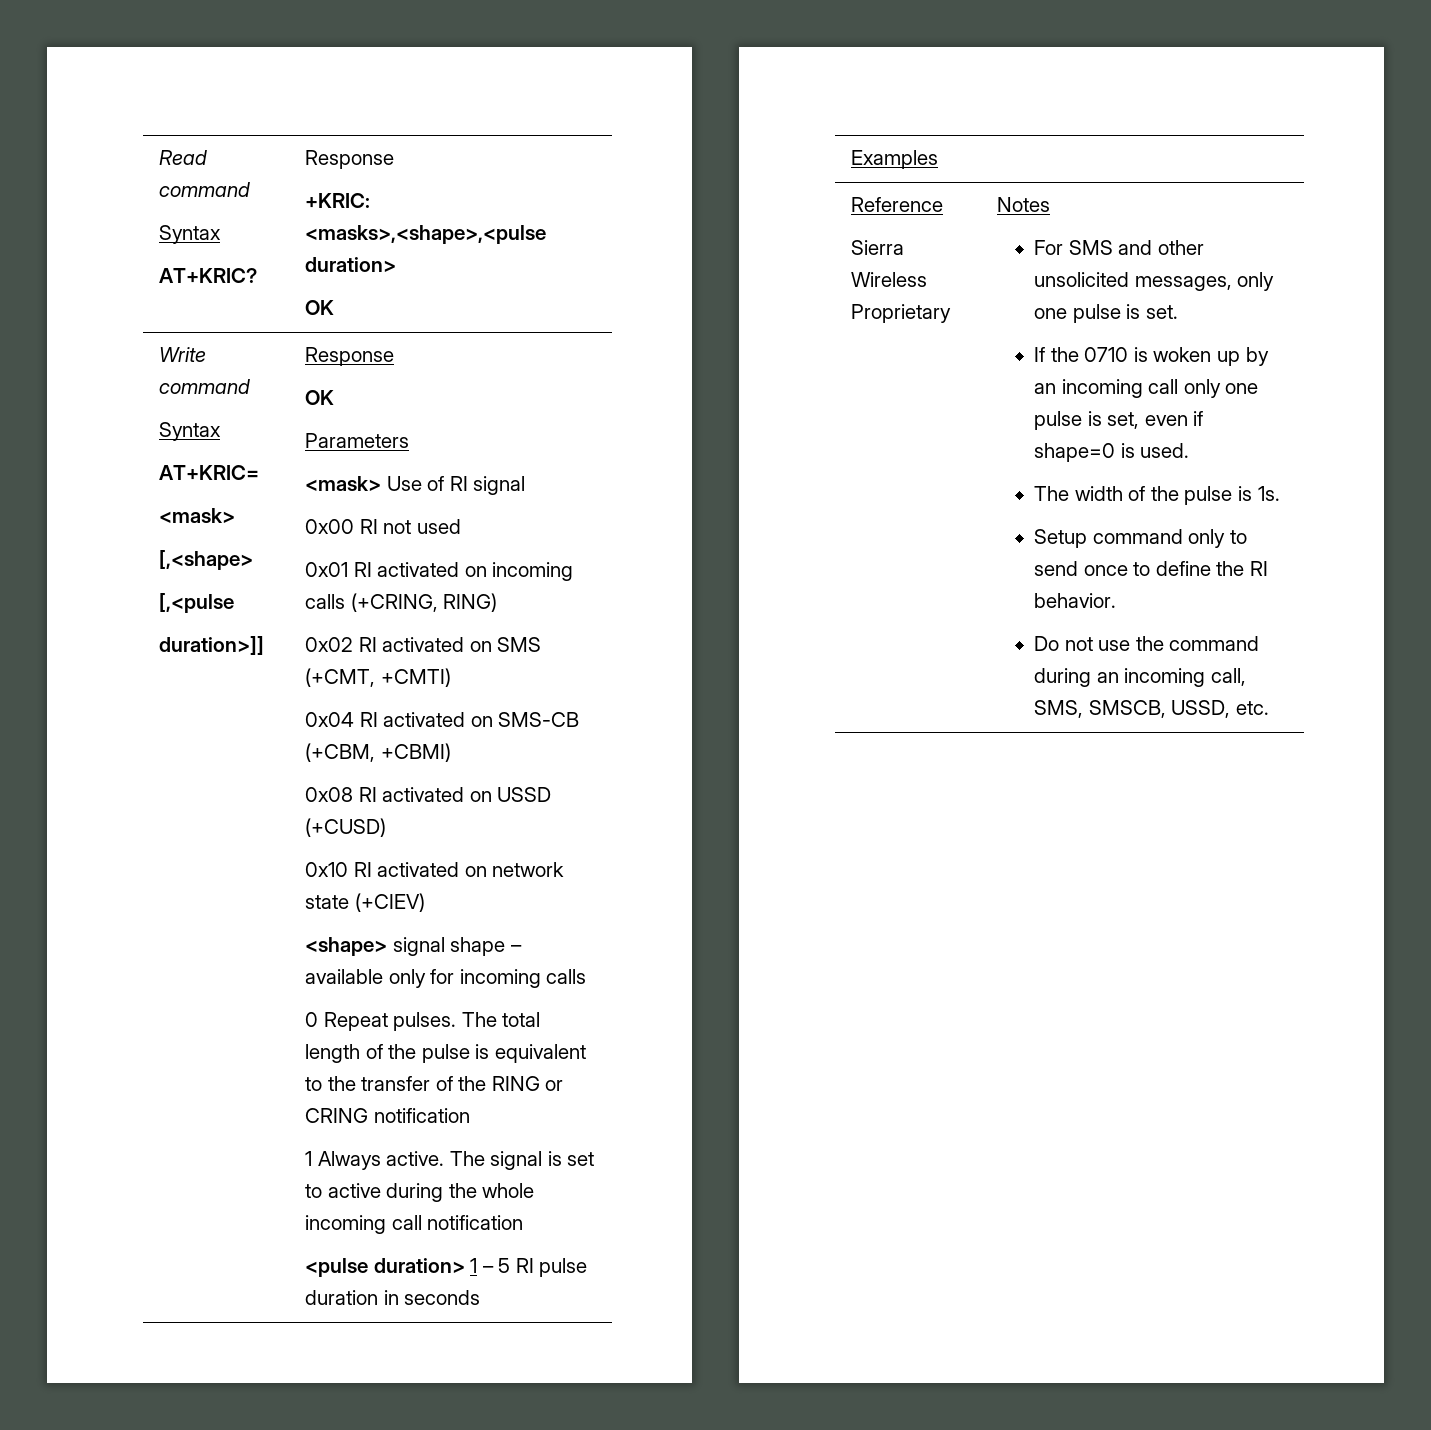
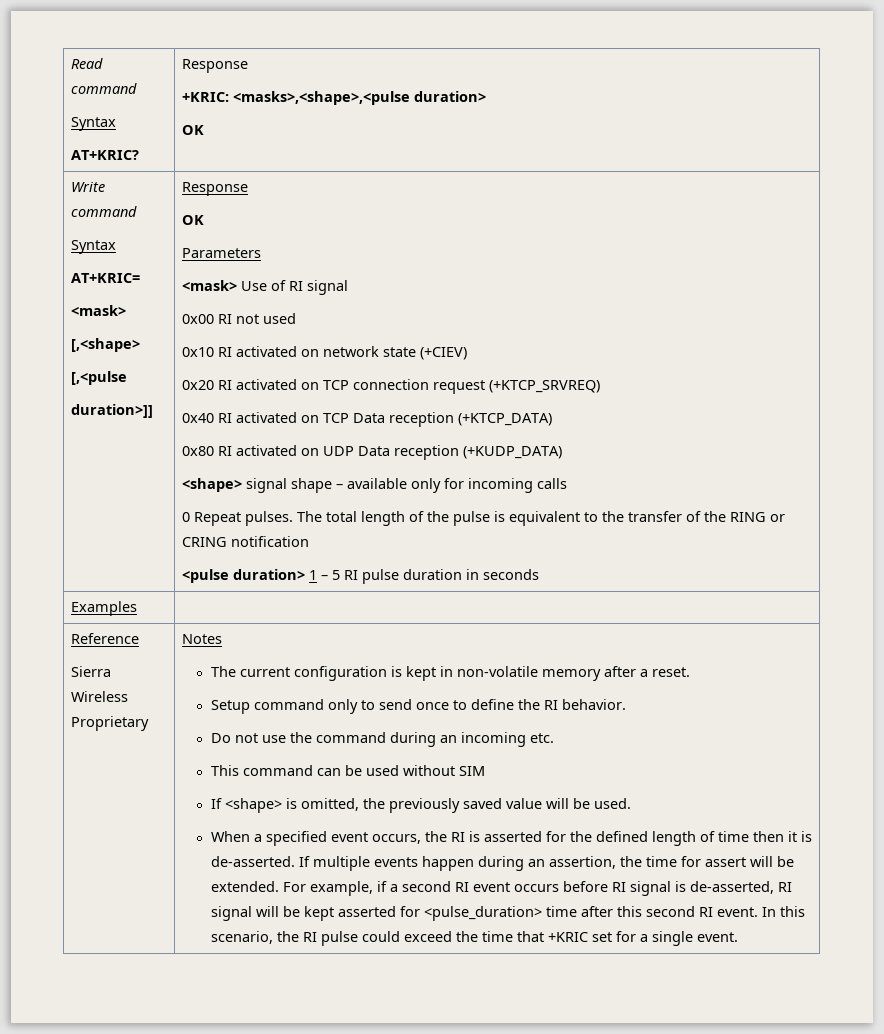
[304,562,574,581] [304,593,498,612] [304,637,542,652] [304,668,451,687] [304,712,580,727] [304,743,451,762] [304,787,552,802] [304,818,386,837] // 0x01 RI activated on incoming calls (+CRING, RING) // 0x02 RI activated on SMS (+CMT, +CMTI) // 0x04 RI activated on SMS-CB (+CBM, +CBMI) // 0x08 RI activated on USSD (+CUSD) -> (296, 318) none
(425, 902) none -> [181,379,600,394] [181,412,552,427] [181,445,562,460] // 0x20 RI activated on TCP connection request (+KTCP_SRVREQ) // 0x40 RI activated on TCP Data reception (+KTCP_DATA) // 0x80 RI activated on UDP Data reception (+KUDP_DATA)
[304,1151,595,1170] [304,1183,535,1202] [304,1215,524,1234] // 1 Always active. The signal is set to active during the whole incoming call notification -> (309, 541) none
[1034,240,1204,255] [1034,272,1275,291] [1034,304,1178,323] [1034,347,1269,366] [1034,379,1259,398] [1034,411,1204,430] [1034,443,1190,462] [1034,486,1280,505] For SMS and other unsolicited messages, only one pulse is set. // If the 0710 is woken up by an incoming call only one pulse is set, even if shape=0 is used. // The width of the pulse is 1s. -> [210,666,690,681] The current configuration is kept in non-volatile memory after a reset.
[1210,668,1246,686] [1034,700,1269,718] call, SMS, SMSCB, USSD, etc. -> [529,733,554,743] [210,765,485,776] [210,798,631,813] [210,831,812,846] [210,856,794,871] [210,881,792,896] [210,906,805,921] [210,931,738,946] etc. // This command can be used without SIM // If <shape> is omitted, the previously saved value will be used. // When a specified event occurs, the RI is asserted for the defined length of time then it is de-asserted. If multiple events happen during an assertion, the time for assert will be extended. For example, if a second RI event occurs before RI signal is de-asserted, RI signal will be kept asserted for <pulse_duration> time after this second RI event. In this scenario, the RI pulse could exceed the time that +KRIC set for a single event.

